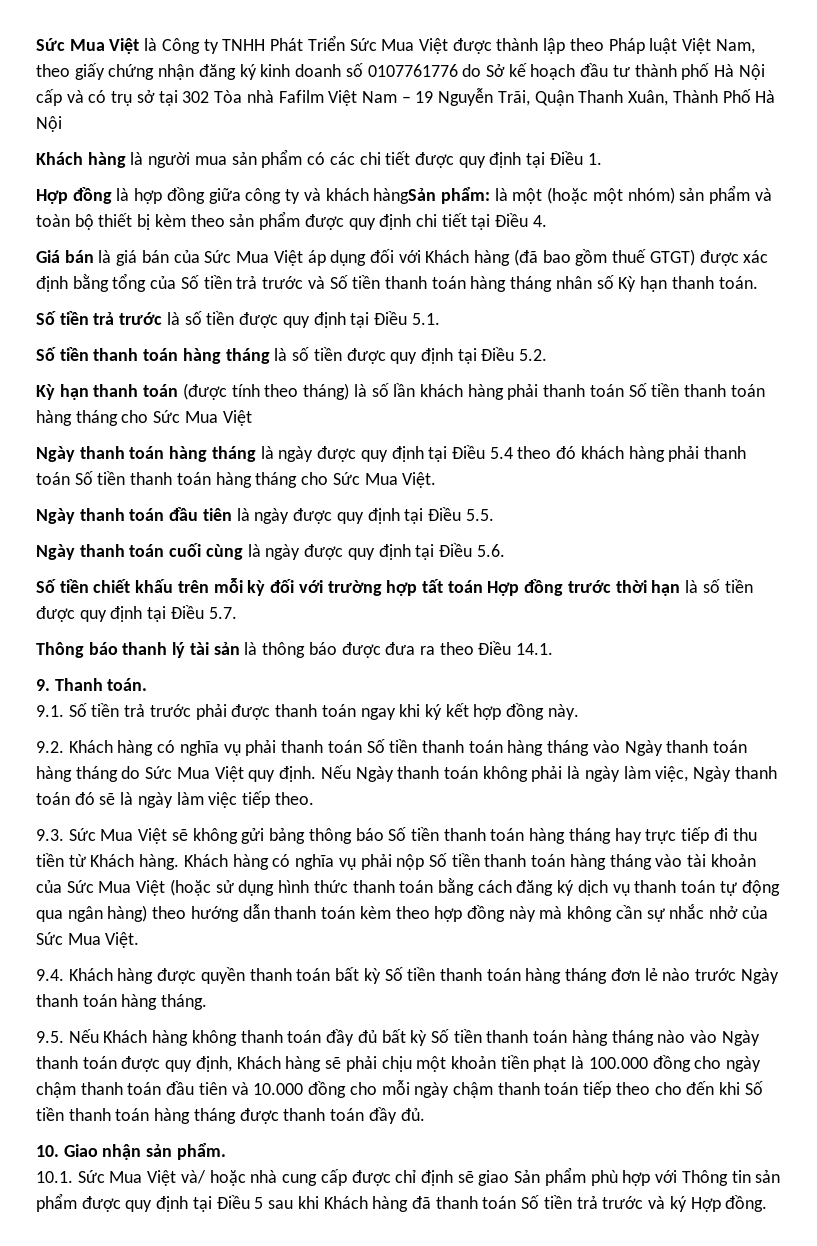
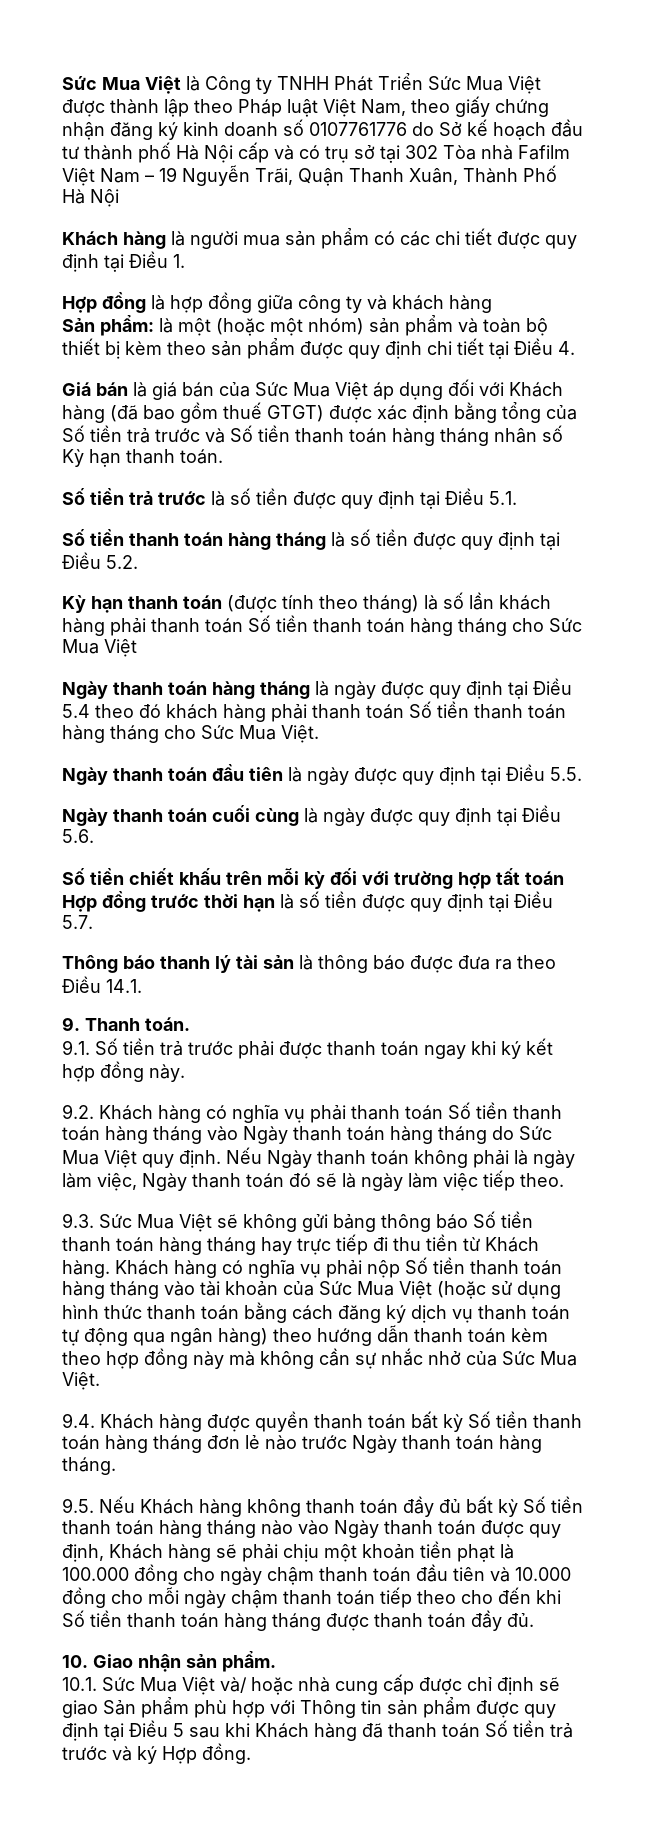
[373,188,437,204] hàngSản -> [449,295,492,313] [62,318,95,332] hàng // Sản

